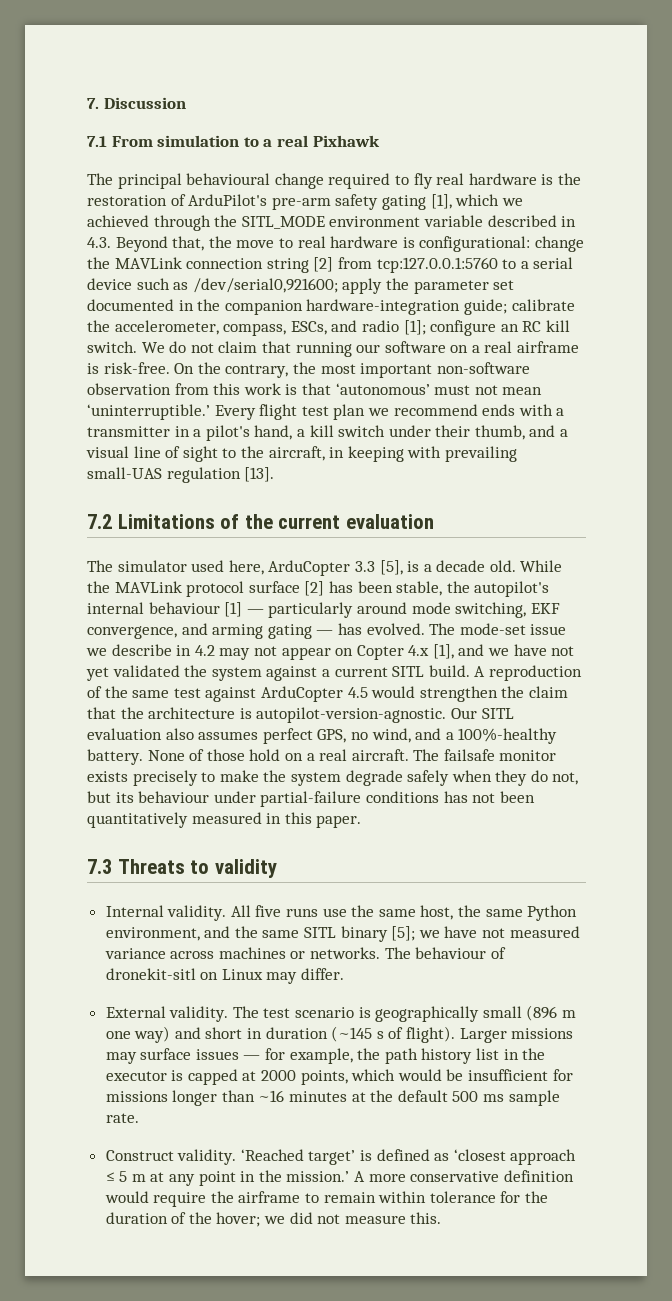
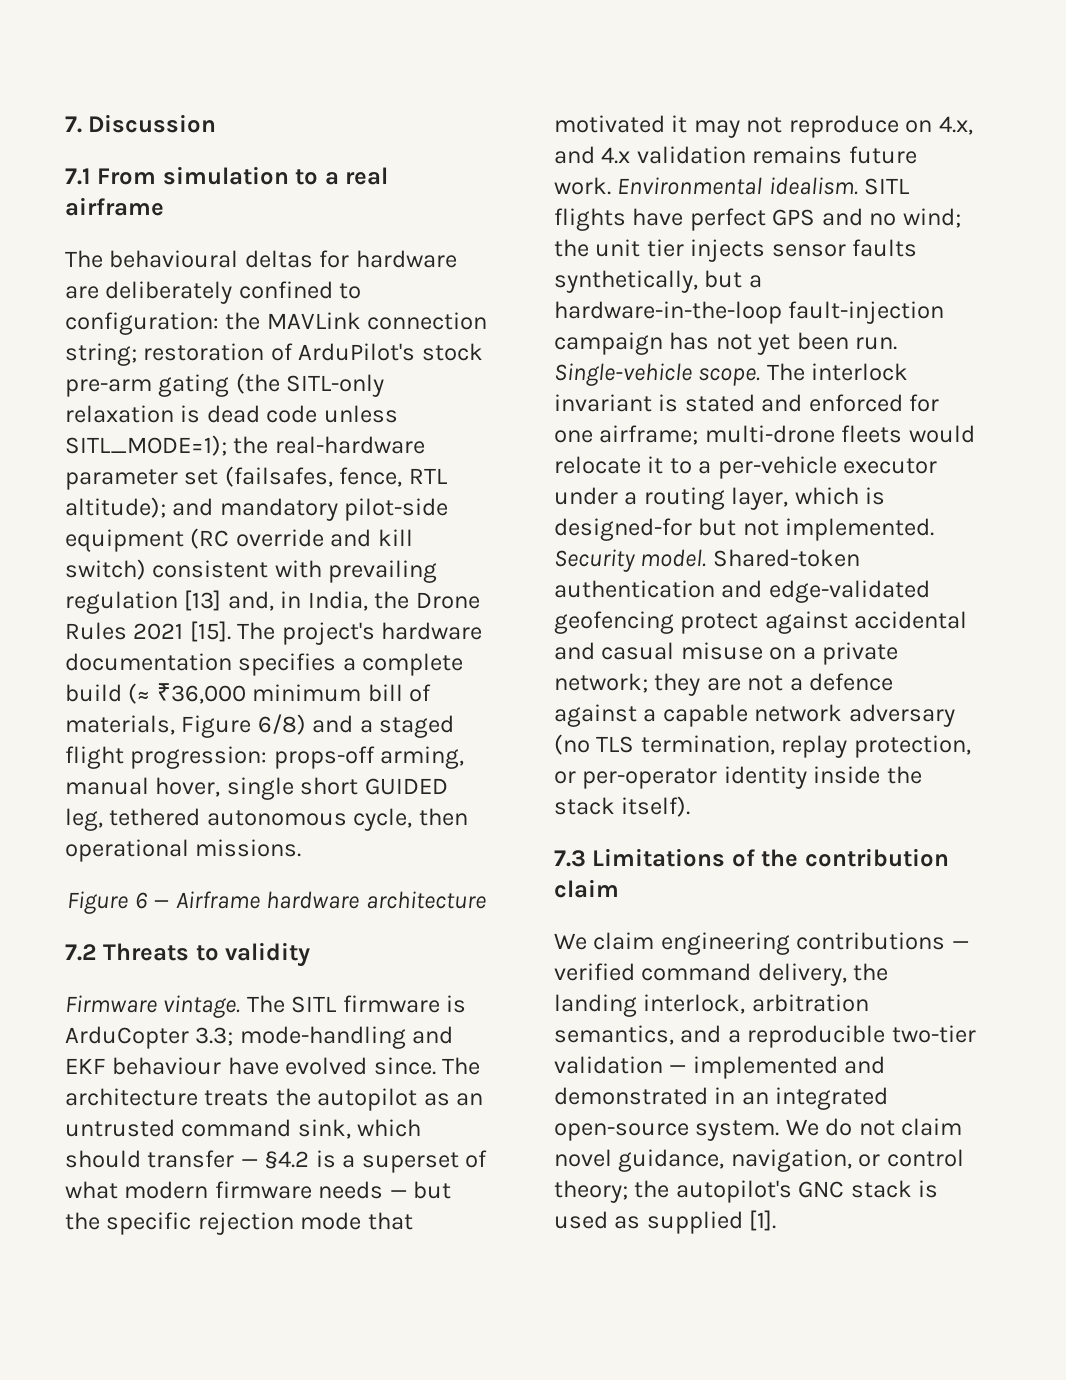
[312,135,380,147] [87,173,581,189] [87,194,523,210] [87,215,577,231] [87,236,584,252] [87,257,574,273] [87,278,515,294] [87,299,575,315] [87,320,570,336] [87,341,580,357] [87,362,530,378] [87,383,543,395] [87,404,565,420] [87,425,569,441] [86,446,517,462] [87,467,275,483] [87,514,434,529] [87,560,563,576] [87,581,550,597] [87,602,560,618] [87,623,567,639] [86,644,575,660] [86,665,582,681] [87,686,568,702] [87,707,514,723] [87,728,558,744] [87,749,557,765] [87,770,579,786] [87,791,535,807] [87,812,362,828] [87,859,277,878] [105,905,578,921] [105,926,580,942] [104,947,506,959] [105,968,345,984] [105,1005,577,1022] [105,1026,574,1043] [105,1048,546,1064] [105,1069,573,1085] [105,1090,560,1106] [105,1113,139,1123] [105,1149,577,1165] [105,1170,574,1186] [104,1191,549,1207] [105,1212,442,1227] Pixhawk // The principal behavioural change required to fly real hardware is the restoration of ArduPilot's pre-arm safety gating [1], which we achieved through the SITL_MODE environment variable described in 4.3. Beyond that, the move to real hardware is configurational: change the MAVLink connection string [2] from tcp:127.0.0.1:5760 to a serial device such as /dev/serial0,921600; apply the parameter set documented in the companion hardware-integration guide; calibrate the accelerometer, compass, ESCs, and radio [1]; configure an RC kill switch. We do not claim that running our software on a real airframe is risk-free. On the contrary, the most important non-software observation from this work is that ‘autonomous’ must not mean ‘uninterruptible.’ Every flight test plan we recommend ends with a transmitter in a pilot's hand, a kill switch under their thumb, and a visual line of sight to the aircraft, in keeping with prevailing small-UAS regulation [13]. // 7.2 Limitations of the current evaluation // The simulator used here, ArduCopter 3.3 [5], is a decade old. While the MAVLink protocol surface [2] has been stable, the autopilot's internal behaviour [1] — particularly around mode switching, EKF convergence, and arming gating — has evolved. The mode-set issue we describe in 4.2 may not appear on Copter 4.x [1], and we have not yet validated the system against a current SITL build. A reproduction of the same test against ArduCopter 4.5 would strengthen the claim that the architecture is autopilot-version-agnostic. Our SITL evaluation also assumes perfect GPS, no wind, and a 100%-healthy battery. None of those hold on a real aircraft. The failsafe monitor exists precisely to make the system degrade safely when they do not, but its behaviour under partial-failure conditions has not been quantitatively measured in this paper. // 7.3 Threats to validity // Internal validity. All five runs use the same host, the same Python environment, and the same SITL binary [5]; we have not measured variance across machines or networks. The behaviour of dronekit-sitl on Linux may differ. // External validity. The test scenario is geographically small (896 m one way) and short in duration (~145 s of flight). Larger missions may surface issues — for example, the path history list in the executor is capped at 2000 points, which would be insufficient for missions longer than ~16 minutes at the default 500 ms sample rate. // Construct validity. ‘Reached target’ is defined as ‘closest approach ≤ 5 m at any point in the mission.’ A more conservative definition would require the airframe to remain within tolerance for the duration of the hover; we did not measure this. -> [65,197,164,216] [65,250,457,268] [65,281,362,304] [65,312,488,335] [65,343,483,366] [65,373,385,397] [65,405,398,423] [65,435,425,456] [65,466,447,490] [65,497,449,521] [65,528,413,552] [65,559,438,583] [65,590,480,614] [65,621,483,645] [65,653,464,676] [65,683,432,704] [65,714,455,738] [65,746,465,769] [65,777,448,800] [65,808,468,831] [65,839,302,862] [67,891,486,914] [65,942,311,967] [65,995,467,1018] [65,1026,454,1049] [65,1057,481,1075] [65,1088,484,1111] [65,1119,422,1139] [65,1150,488,1173] [65,1181,452,1199] [65,1212,413,1235] [554,115,973,138] [554,146,917,164] [554,177,910,195] [554,208,961,231] [554,239,918,262] [554,270,762,293] [554,301,945,324] [554,332,898,355] [554,363,909,386] [554,394,940,412] [554,425,975,445] [554,456,938,479] [554,487,886,510] [554,518,935,541] [554,549,860,572] [554,580,930,603] [554,611,968,634] [554,642,899,665] [554,673,894,696] [554,704,955,727] [554,734,971,758] [554,766,922,789] [554,796,691,817] [554,848,949,867] [554,879,619,898] [554,932,969,955] [554,963,889,986] [554,994,869,1017] [554,1025,976,1048] [554,1056,886,1079] [554,1087,889,1110] [554,1118,963,1141] [554,1149,964,1172] [554,1180,939,1203] [554,1210,777,1234] airframe // The behavioural deltas for hardware are deliberately confined to configuration: the MAVLink connection string; restoration of ArduPilot's stock pre-arm gating (the SITL-only relaxation is dead code unless SITL_MODE=1); the real-hardware parameter set (failsafes, fence, RTL altitude); and mandatory pilot-side equipment (RC override and kill switch) consistent with prevailing regulation [13] and, in India, the Drone Rules 2021 [15]. The project's hardware documentation specifies a complete build (≈ ₹36,000 minimum bill of materials, Figure 6/8) and a staged flight progression: props-off arming, manual hover, single short GUIDED leg, tethered autonomous cycle, then operational missions. // Figure 6 — Airframe hardware architecture // 7.2 Threats to validity // Firmware vintage. The SITL firmware is ArduCopter 3.3; mode-handling and EKF behaviour have evolved since. The architecture treats the autopilot as an untrusted command sink, which should transfer — §4.2 is a superset of what modern firmware needs — but the specific rejection mode that motivated it may not reproduce on 4.x, and 4.x validation remains future work. Environmental idealism. SITL flights have perfect GPS and no wind; the unit tier injects sensor faults synthetically, but a hardware-in-the-loop fault-injection campaign has not yet been run. Single-vehicle scope. The interlock invariant is stated and enforced for one airframe; multi-drone fleets would relocate it to a per-vehicle executor under a routing layer, which is designed-for but not implemented. Security model. Shared-token authentication and edge-validated geofencing protect against accidental and casual misuse on a private network; they are not a defence against a capable network adversary (no TLS termination, replay protection, or per-operator identity inside the stack itself). // 7.3 Limitations of the contribution claim // We claim engineering contributions — verified command delivery, the landing interlock, arbitration semantics, and a reproducible two-tier validation — implemented and demonstrated in an integrated open-source system. We do not claim novel guidance, navigation, or control theory; the autopilot's GNC stack is used as supplied [1].

